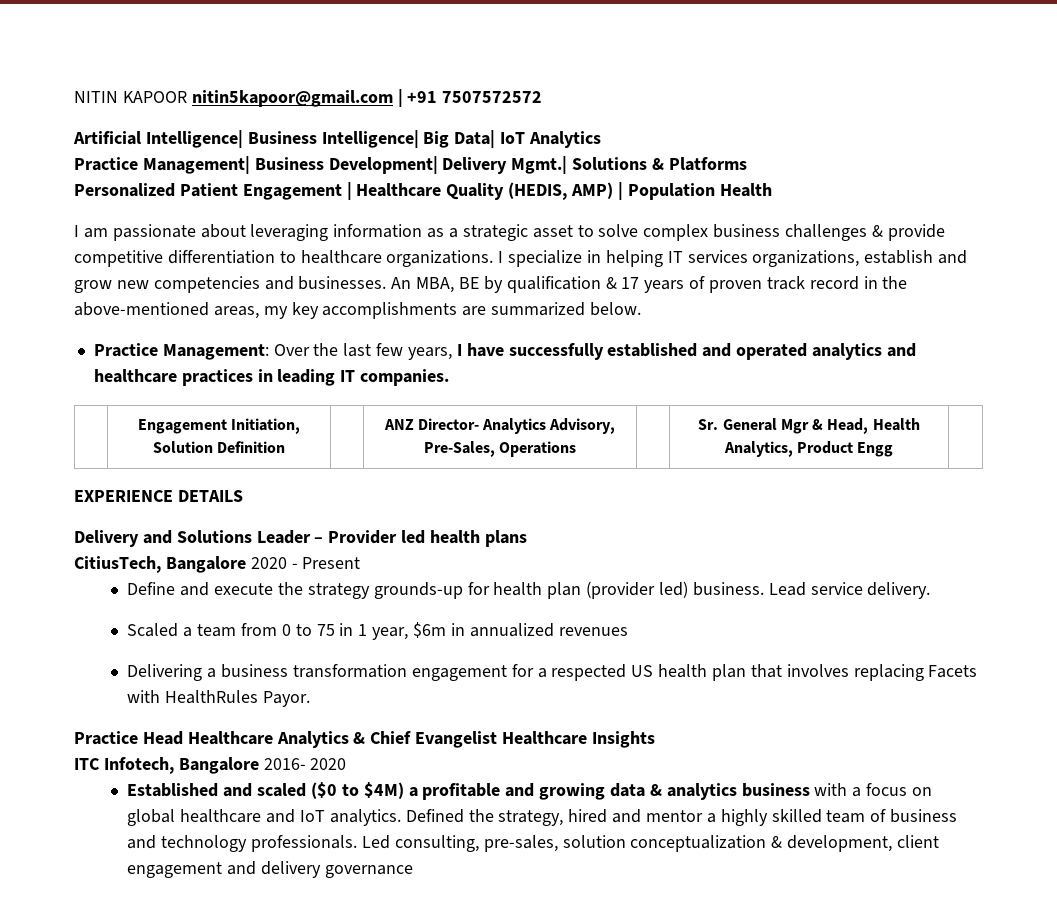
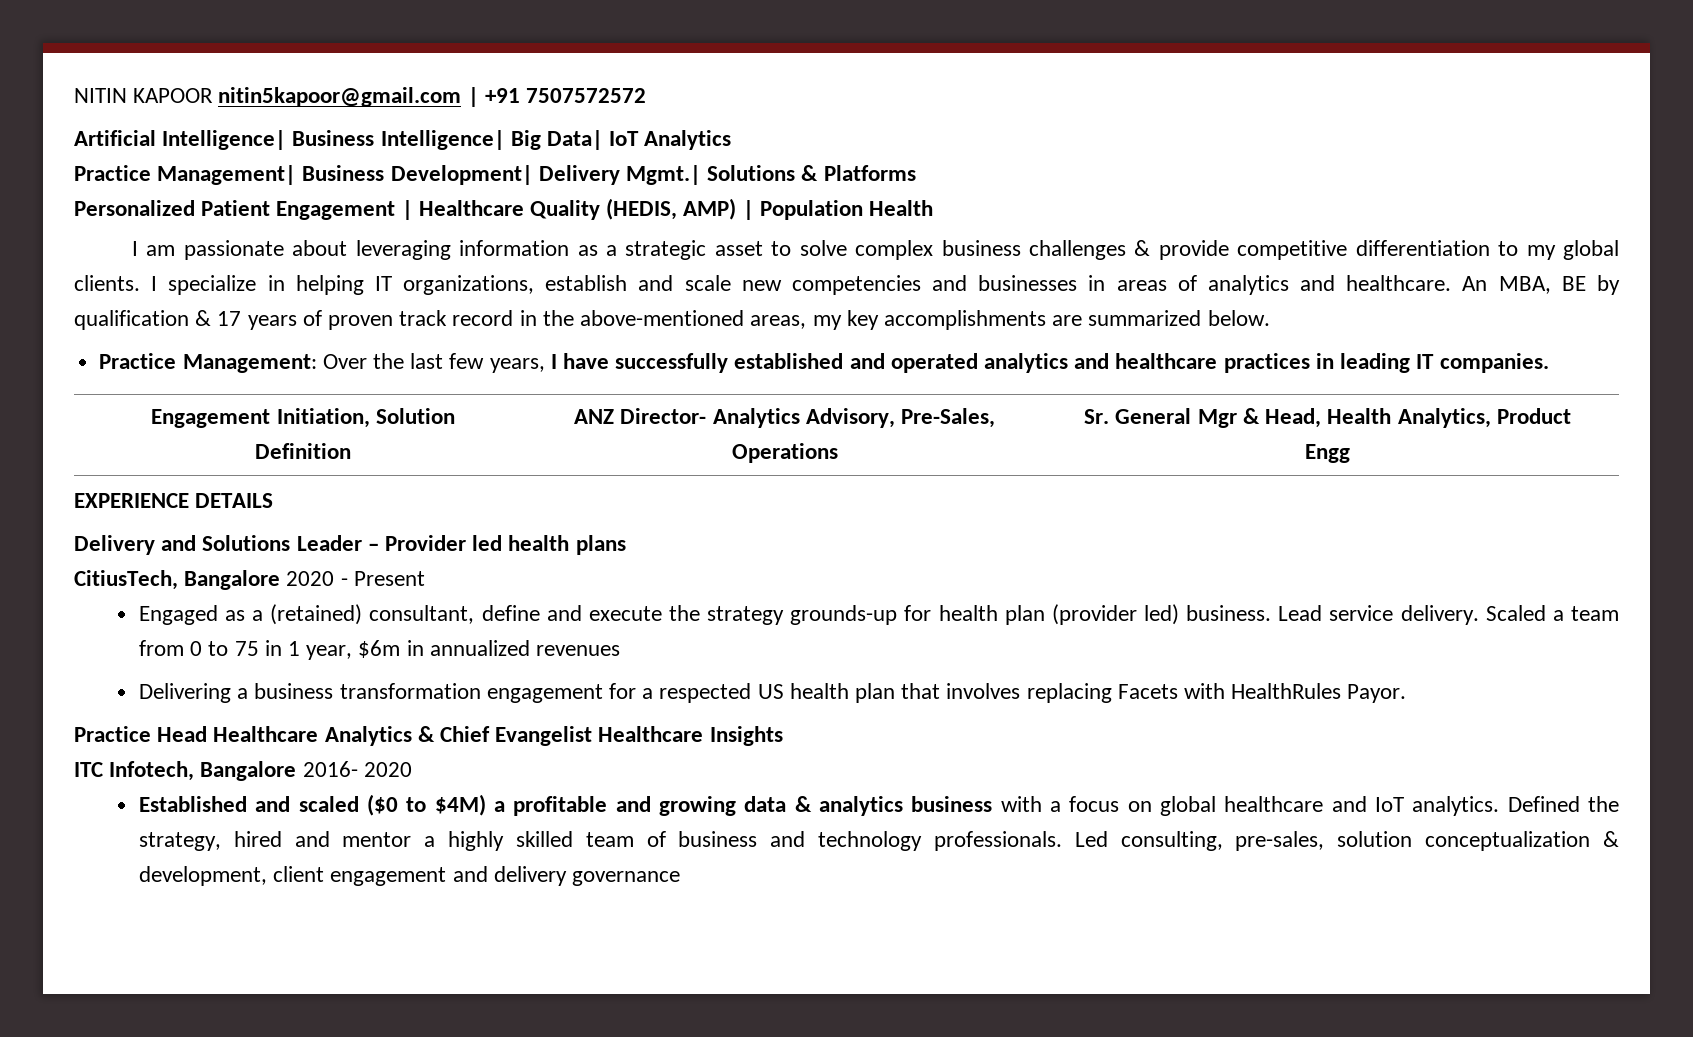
[300,250,494,267] healthcare organizations. -> [1526,240,1620,260] [74,275,140,291] my global clients.
[687,250,748,263] services -> (392, 283) none
[74,280,112,293] grow -> [684,275,731,291] scale
[298,276,387,290] businesses. -> [978,275,1452,295] businesses in areas of analytics and healthcare.
[127,582,176,595] Define -> [138,604,540,625] Engaged as a (retained) consultant, define
(931, 590) // -> (1479, 615) none

